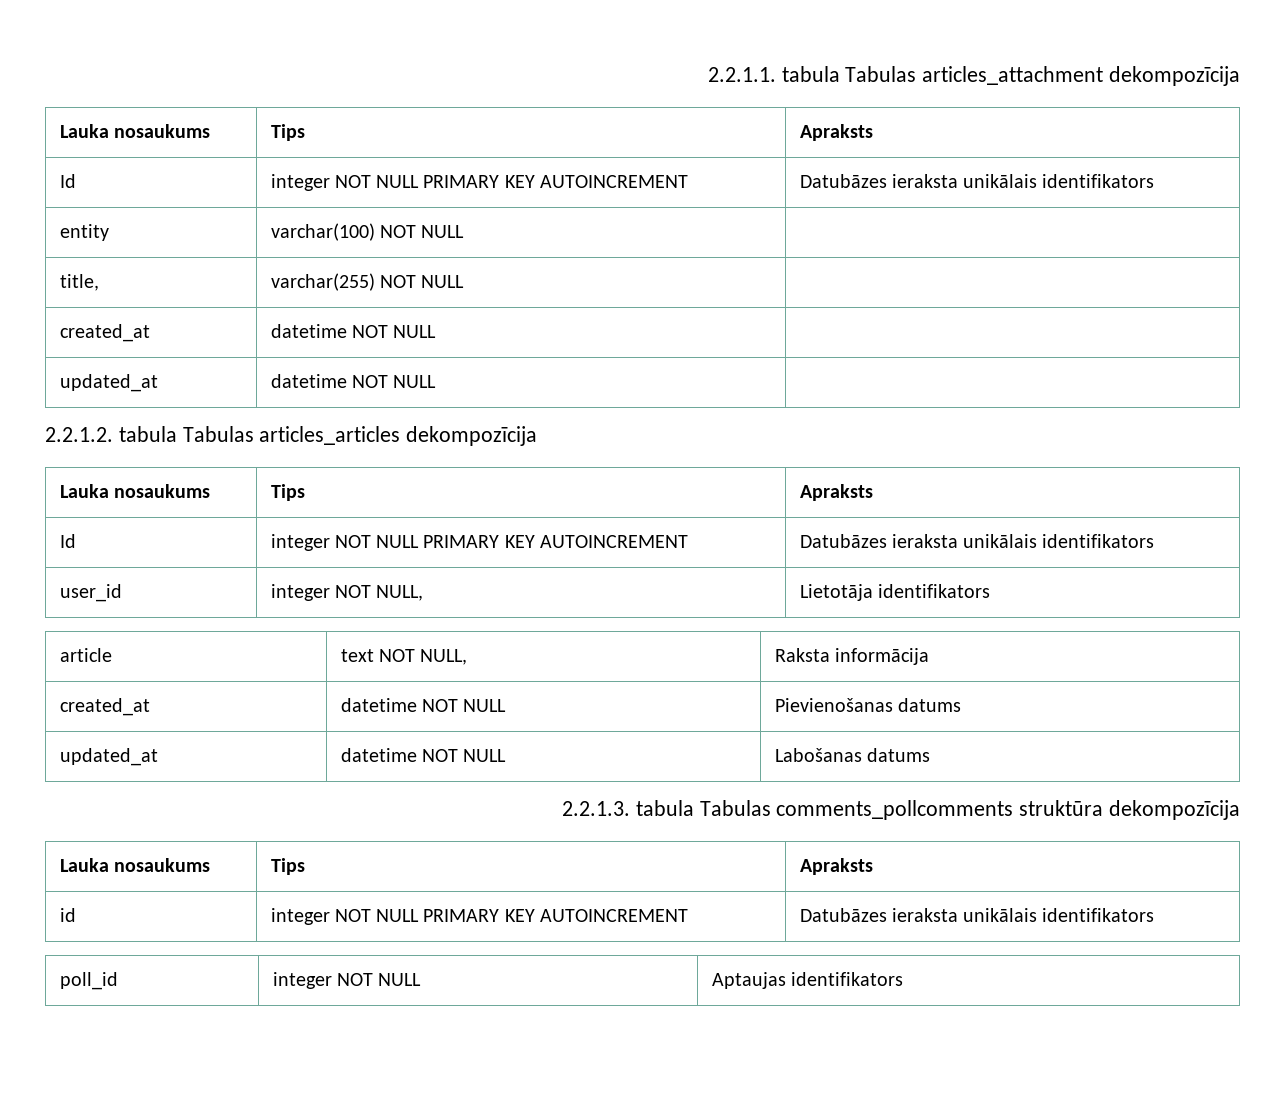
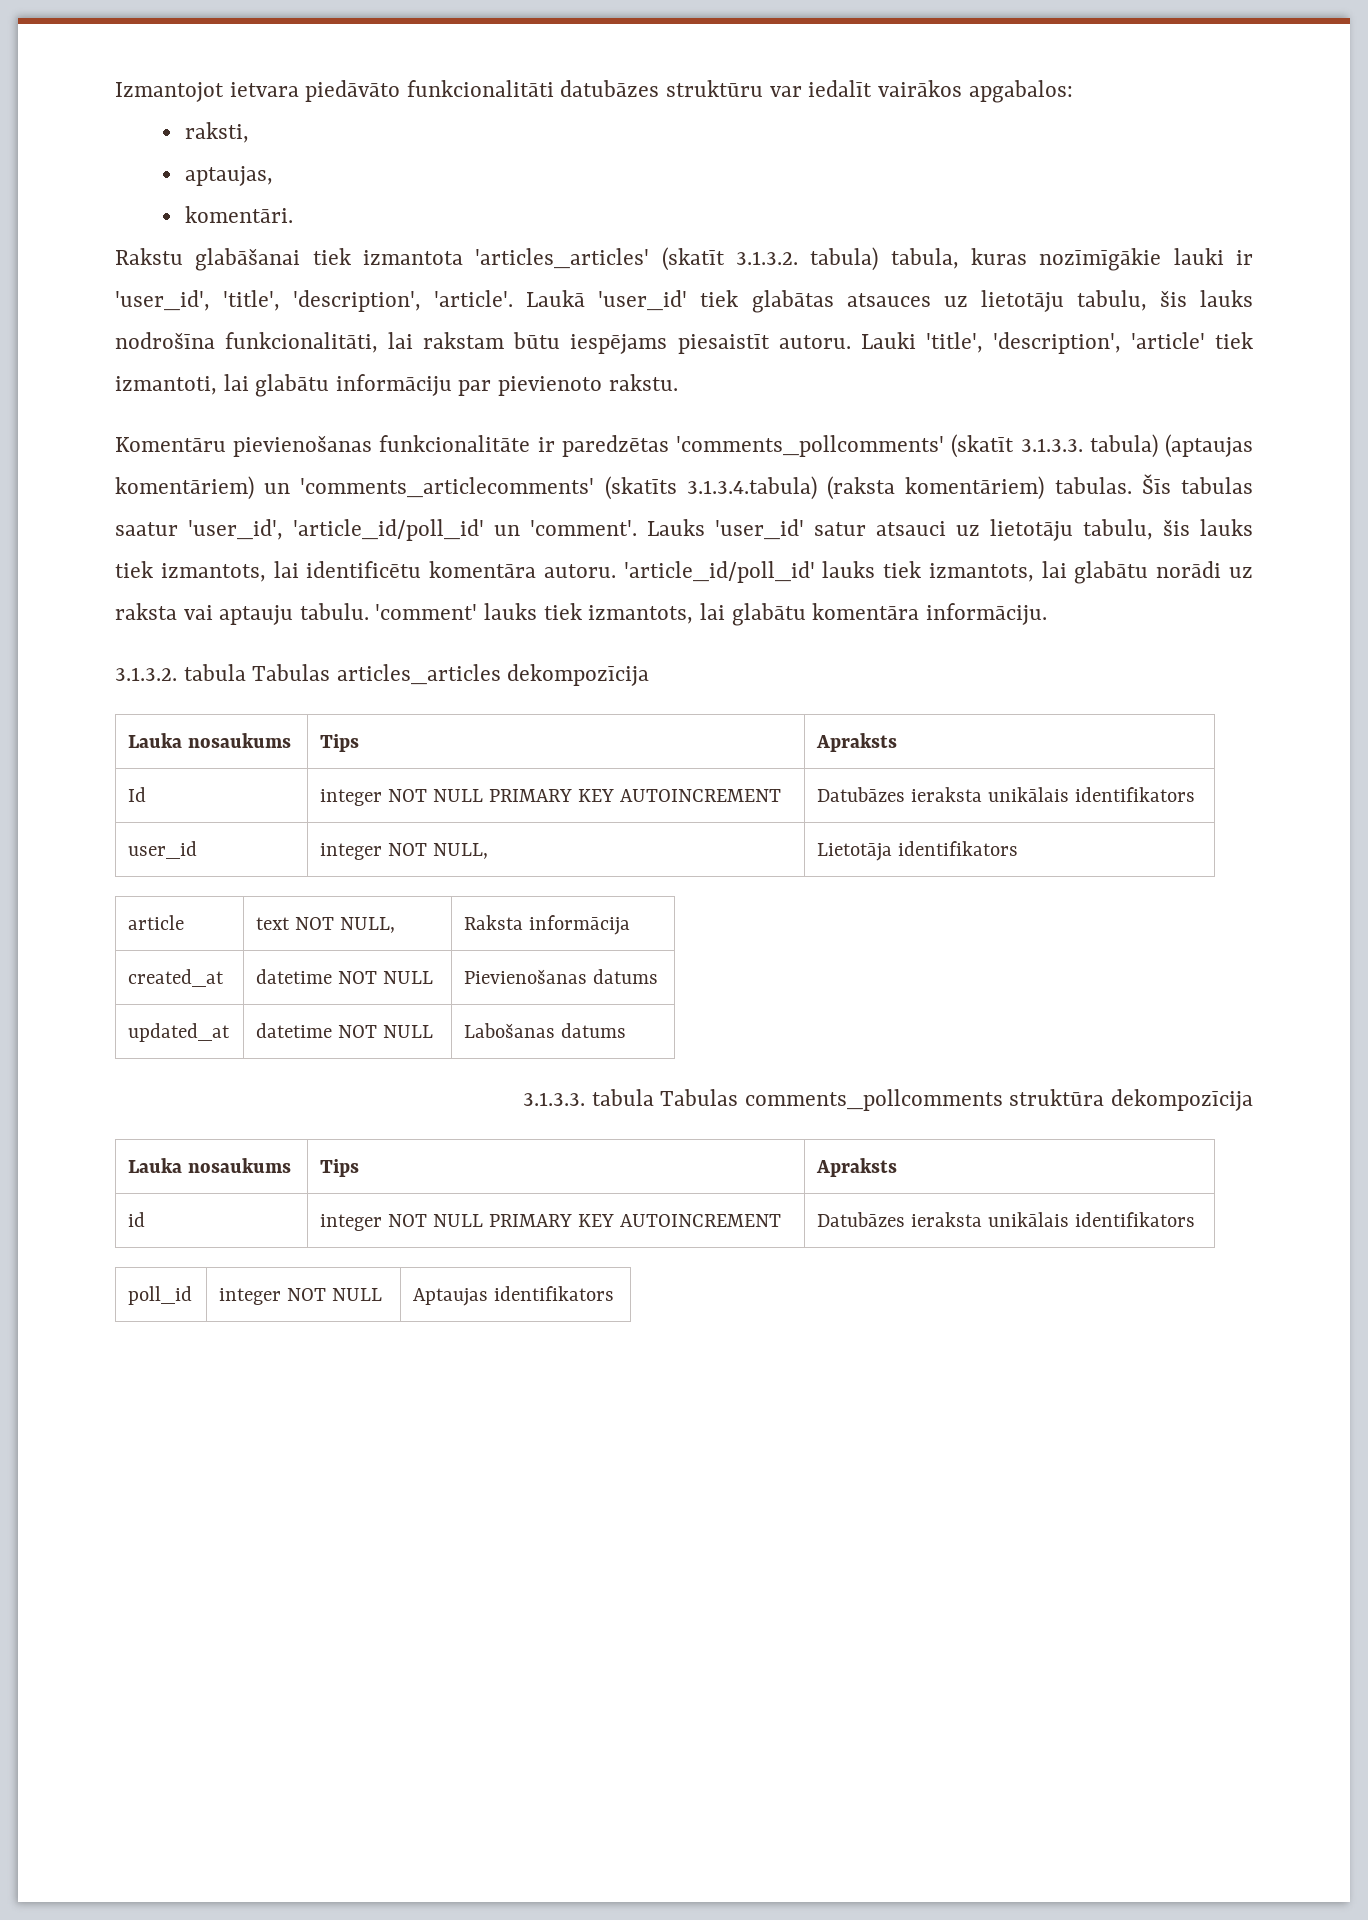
[707,66,1240,86] [59,124,210,138] [270,124,305,141] [799,124,873,141] [59,174,76,188] [270,174,688,191] [799,174,1155,188] [59,224,109,241] [270,223,465,241] [59,274,99,291] [270,273,465,291] [59,324,150,342] [270,324,437,338] [59,374,158,392] [270,374,437,388] [45,427,113,442] 2.2.1.1. tabula Tabulas articles_attachment dekompozīcija // Lauka nosaukums | Tips | Apraksts // Id | integer NOT NULL PRIMARY KEY AUTOINCREMENT | Datubāzes ieraksta unikālais identifikators // entity | varchar(100) NOT NULL | // title, | varchar(255) NOT NULL | // created_at | datetime NOT NULL | // updated_at | datetime NOT NULL | // 2.2.1.2. -> [115,80,1073,103] [184,122,249,143] [184,166,273,186] [184,206,293,223] [115,247,1253,271] [115,290,1254,313] [115,332,1253,354] [115,374,678,397] [115,434,1253,458] [115,474,1253,500] [115,519,1253,541] [115,561,1254,584] [115,603,1047,626] [115,667,177,681] Izmantojot ietvara piedāvāto funkcionalitāti datubāzes struktūru var iedalīt vairākos apgabalos: // raksti, // aptaujas, // komentāri. // Rakstu glabāšanai tiek izmantota 'articles_articles' (skatīt 3.1.3.2. tabula) tabula, kuras nozīmīgākie lauki ir 'user_id', 'title', 'description', 'article'. Laukā 'user_id' tiek glabātas atsauces uz lietotāju tabulu, šis lauks nodrošīna funkcionalitāti, lai rakstam būtu iespējams piesaistīt autoru. Lauki 'title', 'description', 'article' tiek izmantoti, lai glabātu informāciju par pievienoto rakstu. // Komentāru pievienošanas funkcionalitāte ir paredzētas 'comments_pollcomments' (skatīt 3.1.3.3. tabula) (aptaujas komentāriem) un 'comments_articlecomments' (skatīts 3.1.3.4.tabula) (raksta komentāriem) tabulas. Šīs tabulas saatur 'user_id', 'article_id/poll_id' un 'comment'. Lauks 'user_id' satur atsauci uz lietotāju tabulu, šis lauks tiek izmantots, lai identificētu komentāra autoru. 'article_id/poll_id' lauks tiek izmantots, lai glabātu norādi uz raksta vai aptauju tabulu. 'comment' lauks tiek izmantots, lai glabātu komentāra informāciju. // 3.1.3.2.
[561,801,630,816] 2.2.1.3. -> [522,1092,585,1106] 3.1.3.3.

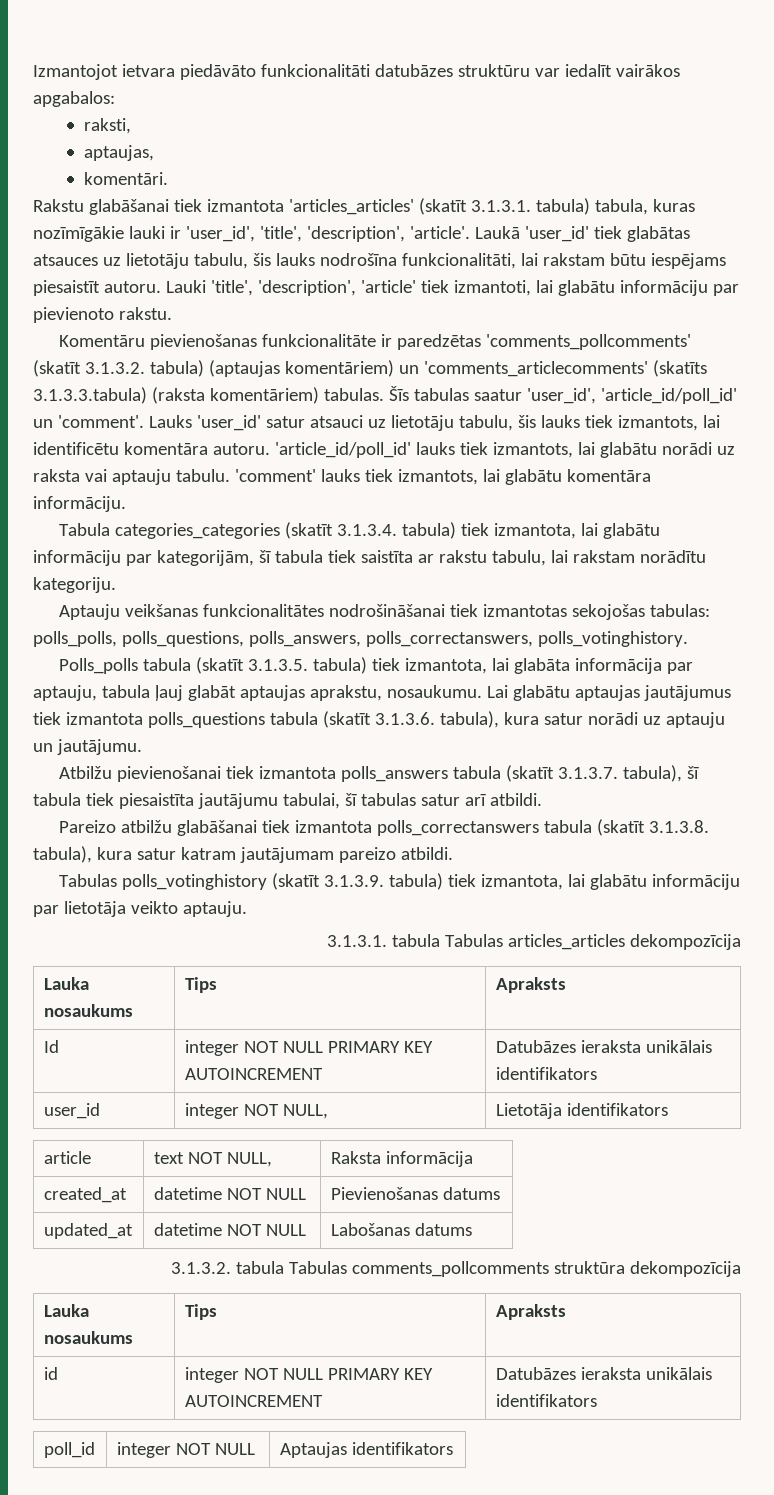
[736,251,798,265] 3.1.3.2. -> [470,200,531,212] 3.1.3.1.
[1020,438,1083,452] 3.1.3.3. -> [84,362,145,374] 3.1.3.2.
[686,476,817,500] 3.1.3.4.tabula) -> [33,387,147,404] 3.1.3.3.tabula)
[115,667,177,681] 3.1.3.2. -> [58,522,660,539] [33,550,706,566] [33,577,116,593] [58,604,710,620] [33,631,688,647] [58,657,693,674] [33,685,731,701] [33,711,725,728] [33,739,142,755] [58,765,699,782] [33,793,542,809] [58,819,709,836] [33,846,453,863] [58,873,740,890] [33,901,247,917] [327,935,388,947] Tabula categories_categories (skatīt 3.1.3.4. tabula) tiek izmantota, lai glabātu informāciju par kategorijām, šī tabula tiek saistīta ar rakstu tabulu, lai rakstam norādītu kategoriju. // Aptauju veikšanas funkcionalitātes nodrošināšanai tiek izmantotas sekojošas tabulas: polls_polls, polls_questions, polls_answers, polls_correctanswers, polls_votinghistory. // Polls_polls tabula (skatīt 3.1.3.5. tabula) tiek izmantota, lai glabāta informācija par aptauju, tabula ļauj glabāt aptaujas aprakstu, nosaukumu. Lai glabātu aptaujas jautājumus tiek izmantota polls_questions tabula (skatīt 3.1.3.6. tabula), kura satur norādi uz aptauju un jautājumu. // Atbilžu pievienošanai tiek izmantota polls_answers tabula (skatīt 3.1.3.7. tabula), šī tabula tiek piesaistīta jautājumu tabulai, šī tabulas satur arī atbildi. // Pareizo atbilžu glabāšanai tiek izmantota polls_correctanswers tabula (skatīt 3.1.3.8. tabula), kura satur katram jautājumam pareizo atbildi. // Tabulas polls_votinghistory (skatīt 3.1.3.9. tabula) tiek izmantota, lai glabātu informāciju par lietotāja veikto aptauju. // 3.1.3.1.
[522,1092,585,1106] 3.1.3.3. -> [171,1262,232,1274] 3.1.3.2.

